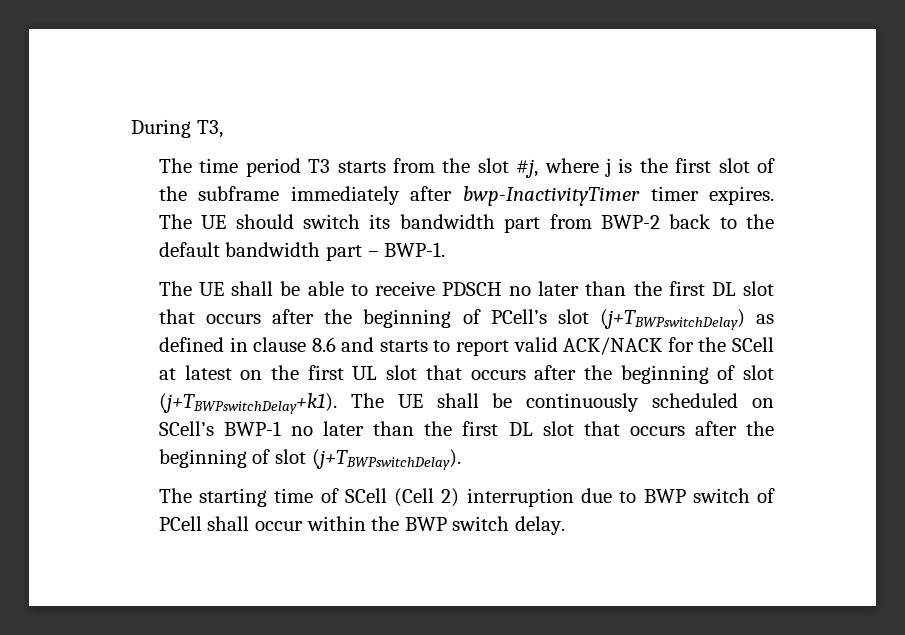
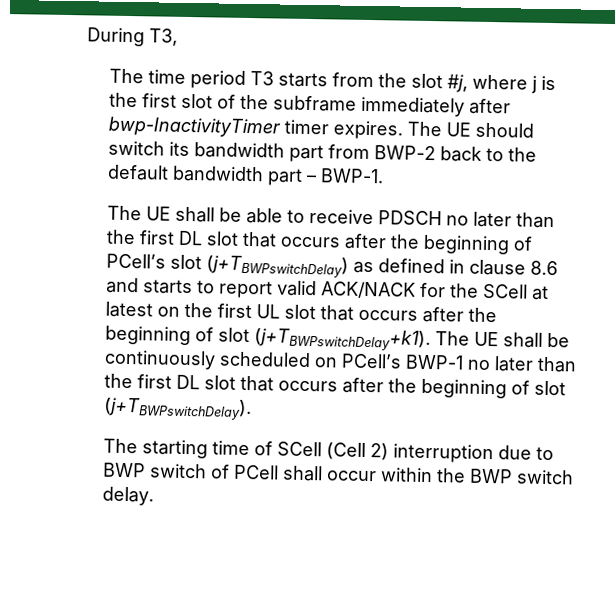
[158,421,214,436] SCell’s -> [340,353,402,369] PCell’s

